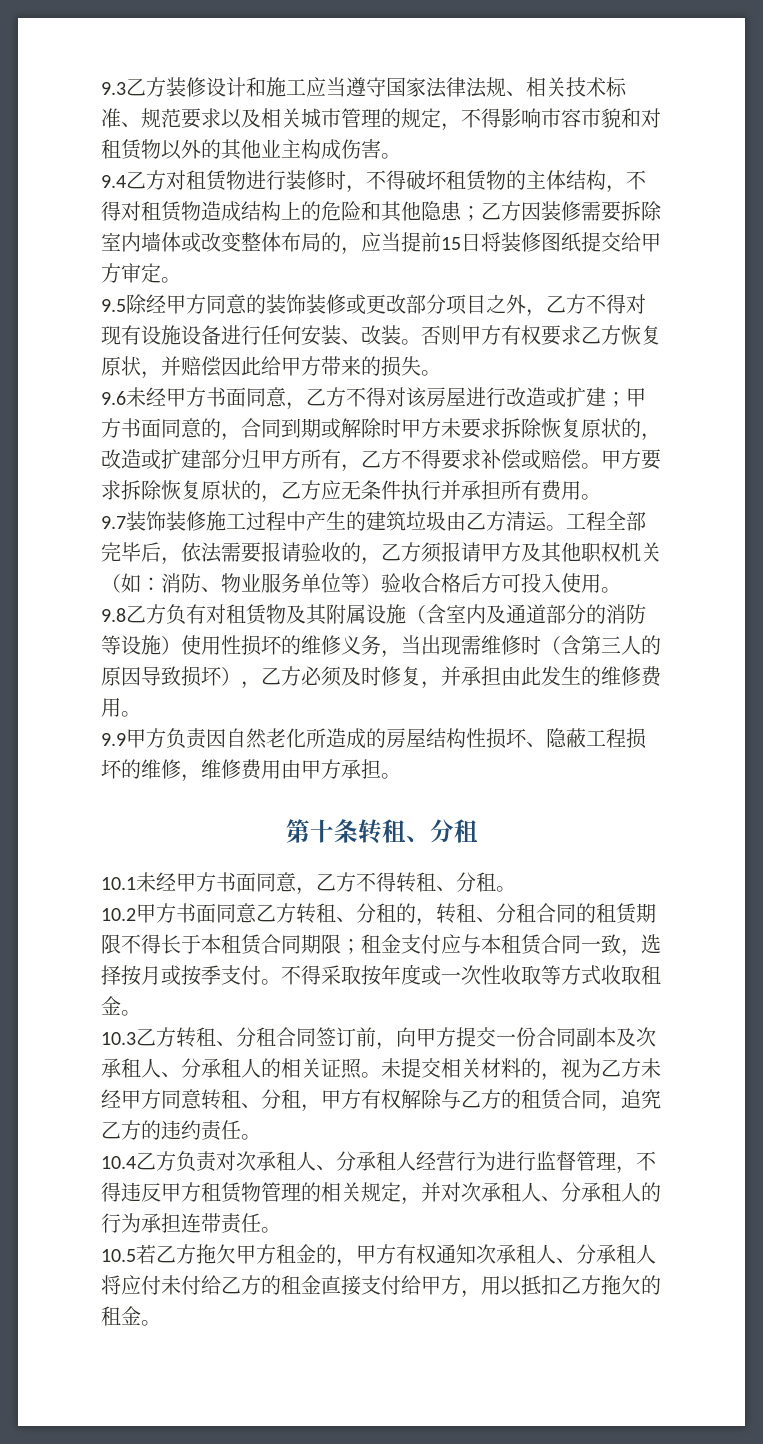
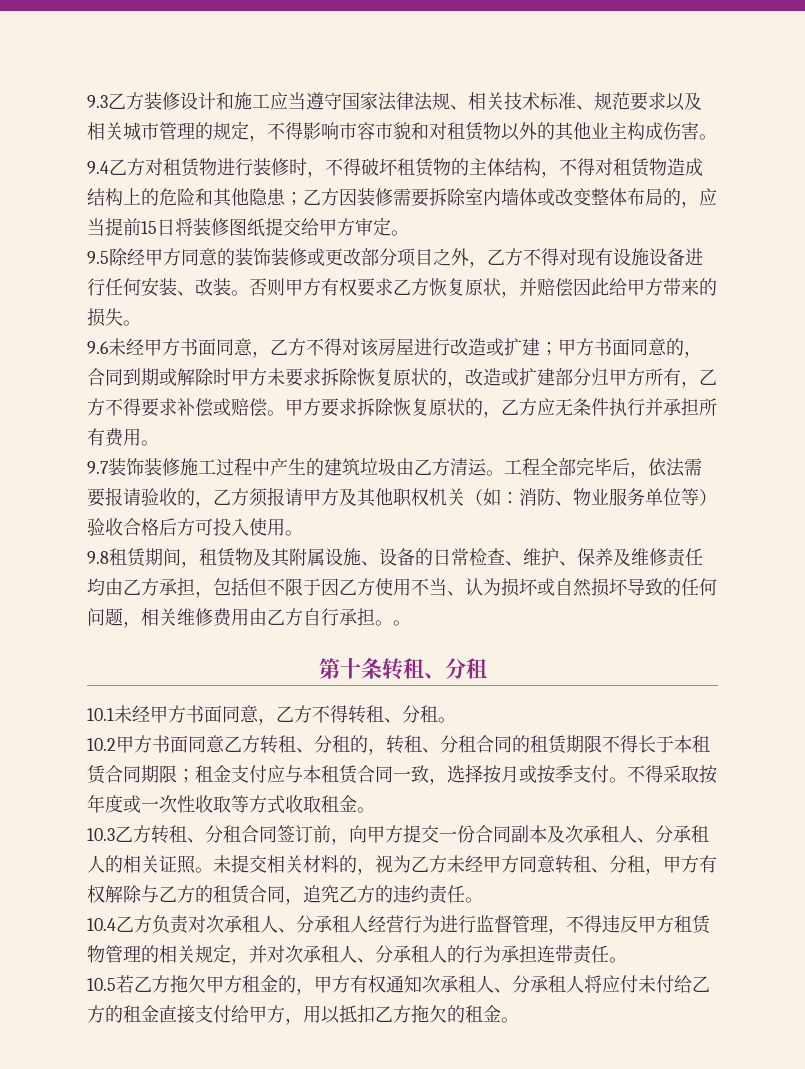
[126,604,226,625] 乙方负有对 -> [109,548,199,568] 租赁期间，
[406,604,646,624] [101,635,661,658] [101,666,662,689] [101,698,141,717] [101,728,646,749] [101,759,201,782] （含室内及通道部分的消防等设施）使用性损坏的维修义务，当出现需维修时（含第三人的原因导致损坏），乙方必须及时修复，并承担由此发生的维修费用。 // 9.9甲方负责因自然老化所造成的房屋结构性损坏、隐蔽工程损坏的维修， -> [361,548,703,567] [87,578,717,598] [87,608,177,628] 、设备的日常检查、维护、保养及维修责任均由乙方承担，包括但不限于因乙方使用不当、认为损坏或自然损坏导致的任何问题，相关
[301,759,341,779] 甲方 -> [267,608,339,626] 乙方自行
(401, 776) none -> [393,620,411,626] 。

